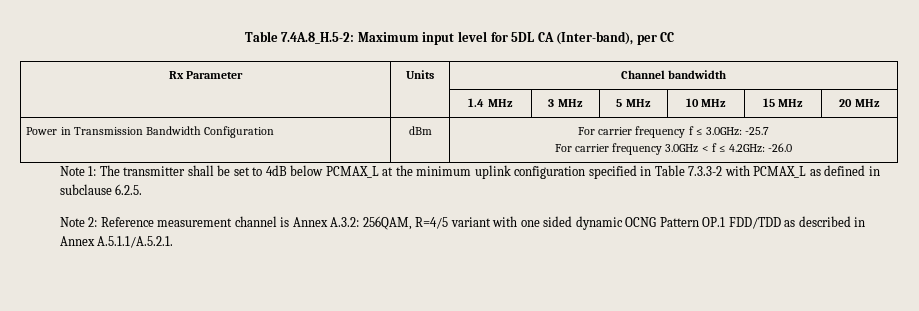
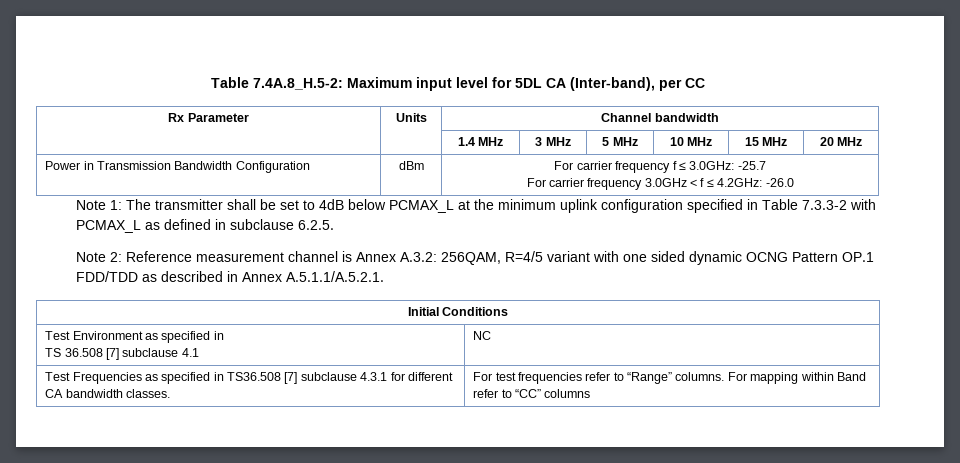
(174, 242) none -> [407,307,509,316] [45,331,224,343] [45,348,199,360] [473,331,492,340] [45,372,453,384] [45,389,170,398] [473,372,866,384] [473,389,591,398] // Initial Conditions // Test Environment as specified in // TS 36.508 [7] subclause 4.1 | NC // Test Frequencies as specified in TS36.508 [7] subclause 4.3.1 for different CA bandwidth classes. | For test frequencies refer to “Range” columns. For mapping within Band refer to “CC” columns

